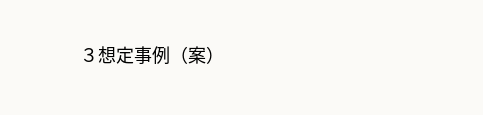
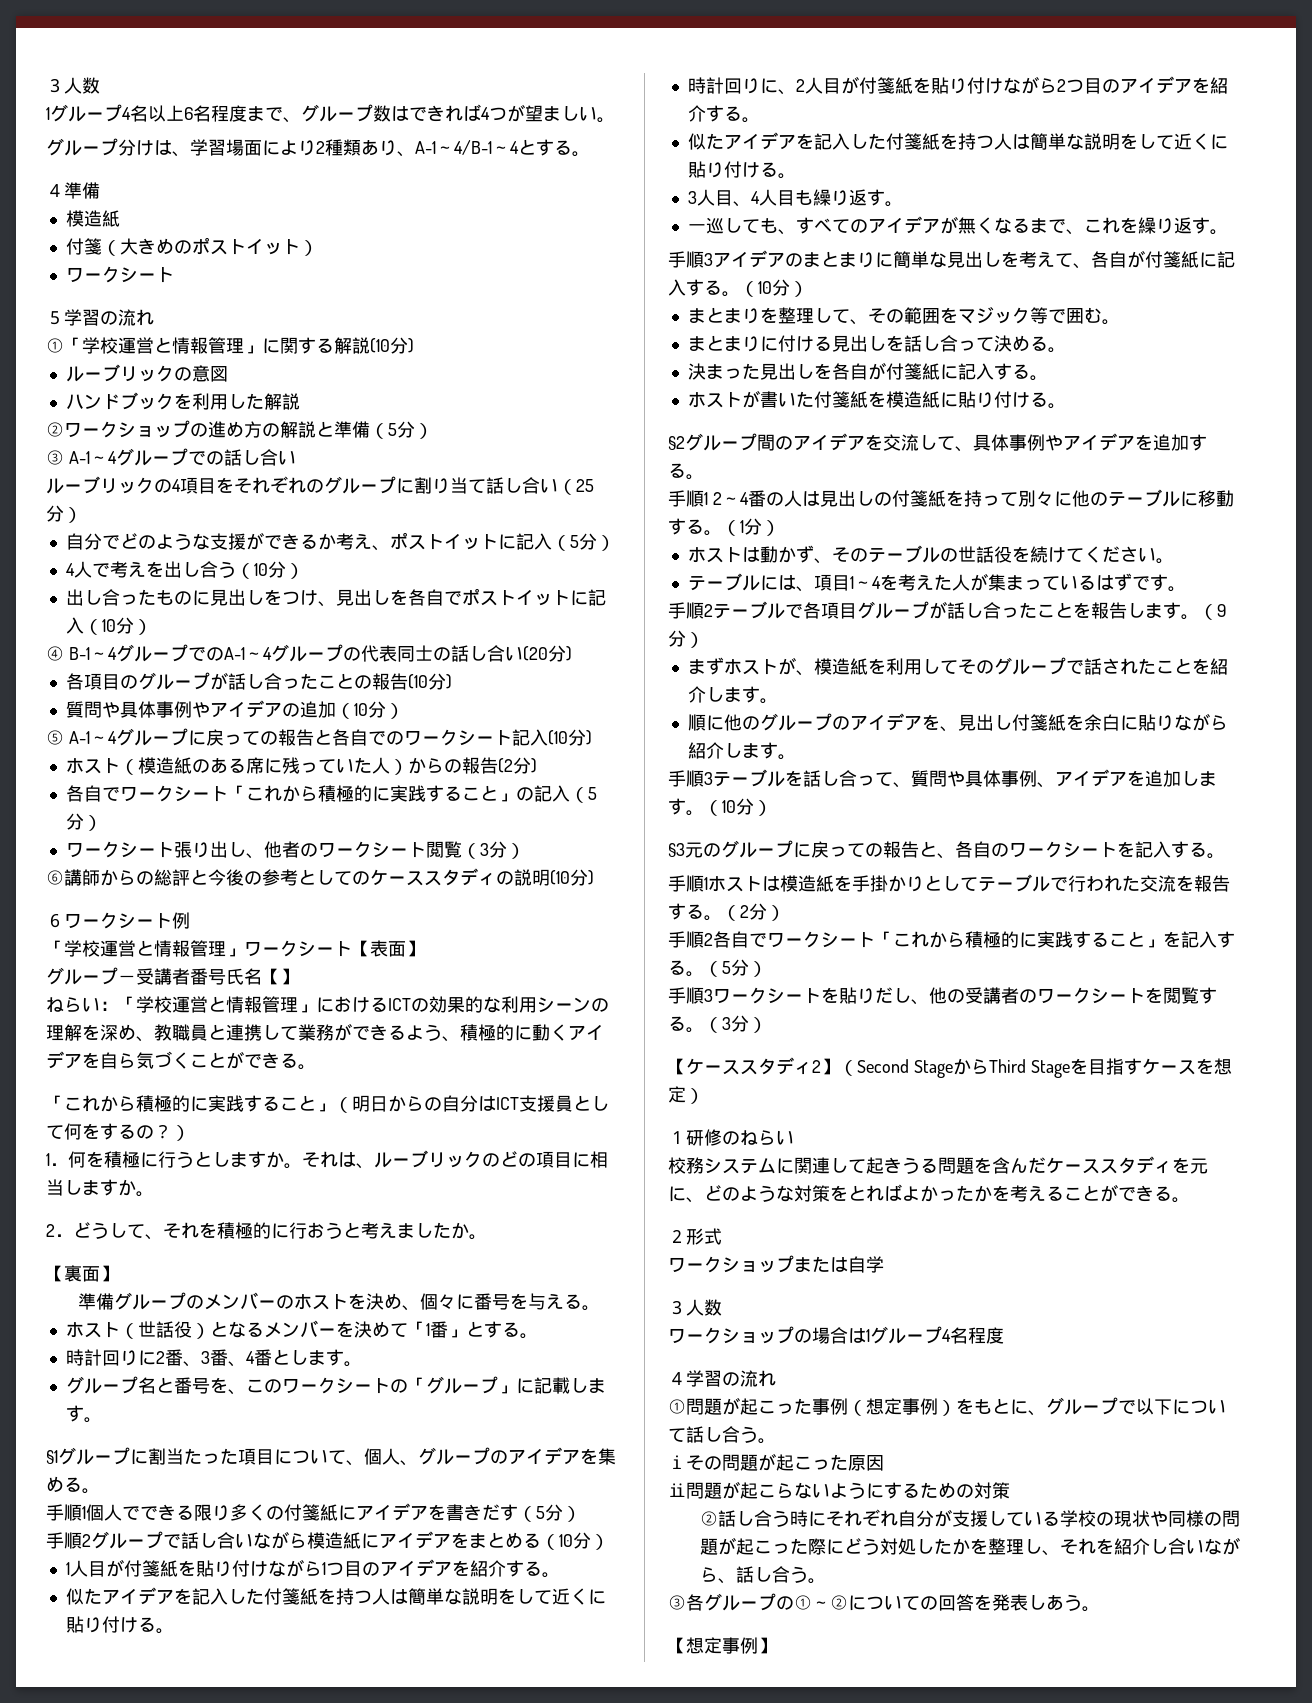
[80,46,224,65] ３想定事例（案） -> [46,77,100,94] [46,104,615,123] [46,138,590,157] [46,182,100,199] [65,210,120,227] [65,237,318,256] [65,266,174,283] [46,309,154,326] [46,337,414,354] [65,364,228,382] [65,392,300,410] [46,420,433,439] [46,448,296,466] [46,476,594,495] [46,505,82,523] [65,532,615,551] [65,561,304,579] [65,588,606,607] [65,617,152,635] [46,644,572,662] [65,672,452,690] [65,700,404,719] [46,728,592,746] [65,757,537,775] [65,785,597,803] [65,813,102,831] [65,841,525,859] [46,868,594,886] [46,912,190,929] [46,940,424,957] [46,967,298,985] [46,996,609,1013] [46,1023,604,1042] [46,1051,316,1070] [46,1095,609,1113] [46,1123,190,1141] [46,1150,608,1169] [46,1179,154,1197] [46,1222,487,1240] [46,1265,118,1282] [77,1292,600,1311] [65,1320,538,1339] [65,1349,362,1367] [65,1376,606,1395] [65,1405,102,1423] [46,1447,616,1466] [46,1476,100,1494] [46,1503,581,1522] [46,1531,609,1550] [65,1559,560,1578] [65,1587,606,1605] [65,1616,174,1634] [687,76,1228,95] [687,105,760,123] [687,132,1228,150] [687,161,796,179] [687,189,903,207] [687,216,1228,235] [668,250,1235,269] [668,279,808,297] [687,307,1120,325] [687,335,1066,353] [687,362,1048,381] [687,390,1066,409] [668,433,1207,452] [668,463,704,480] [668,489,1234,507] [668,518,780,536] [687,545,1174,564] [687,573,1186,592] [668,601,1226,620] [668,630,704,648] [687,657,1228,676] [687,686,778,704] [687,713,1228,732] [687,742,796,760] [668,769,1217,788] [668,798,772,816] [668,840,1225,859] [668,874,1230,892] [668,903,785,921] [668,931,1235,948] [668,959,767,977] [668,987,1217,1005] [668,1015,767,1033] [668,1057,1232,1078] [668,1086,704,1104] [668,1129,794,1146] [668,1156,1208,1174] [668,1184,1190,1203] [668,1228,722,1245] [668,1255,884,1273] [668,1299,722,1316] [668,1326,1004,1344] [668,1370,776,1387] [668,1397,1226,1416] [668,1426,776,1444] [668,1453,884,1471] [668,1481,1010,1499] [699,1509,1240,1527] [699,1537,1240,1556] [699,1566,826,1584] [668,1593,1100,1612] [668,1637,776,1654] ３人数 // 1グループ4名以上6名程度まで、グループ数はできれば4つが望ましい。 // グループ分けは、学習場面により2種類あり、A-1～4/B-1～4とする。 // ４準備 // 模造紙 // 付箋（大きめのポストイット） // ワークシート // ５学習の流れ // ①「学校運営と情報管理」に関する解説(10分) // ルーブリックの意図 // ハンドブックを利用した解説 // ②ワークショップの進め方の解説と準備（5分） // ③ A-1～4グループでの話し合い // ルーブリックの4項目をそれぞれのグループに割り当て話し合い（25分） // 自分でどのような支援ができるか考え、ポストイットに記入（5分） // 4人で考えを出し合う（10分） // 出し合ったものに見出しをつけ、見出しを各自でポストイットに記入（10分） // ④ B-1～4グループでのA-1～4グループの代表同士の話し合い(20分) // 各項目のグループが話し合ったことの報告(10分) // 質問や具体事例やアイデアの追加（10分） // ⑤ A-1～4グループに戻っての報告と各自でのワークシート記入(10分) // ホスト（模造紙のある席に残っていた人）からの報告(2分) // 各自でワークシート「これから積極的に実践すること」の記入（5分） // ワークシート張り出し、他者のワークシート閲覧（3分） // ⑥講師からの総評と今後の参考としてのケーススタディの説明(10分) // ６ワークシート例 // 「学校運営と情報管理」ワークシート【表面】 // グループ－受講者番号氏名【】 // ねらい：「学校運営と情報管理」におけるICTの効果的な利用シーンの理解を深め、教職員と連携して業務ができるよう、積極的に動くアイデアを自ら気づくことができる。 // 「これから積極的に実践すること」（明日からの自分はICT支援員として何をするの？） // 1．何を積極に行うとしますか。それは、ルーブリックのどの項目に相当しますか。 // 2．どうして、それを積極的に行おうと考えましたか。 // 【裏面】 // 準備グループのメンバーのホストを決め、個々に番号を与える。 // ホスト（世話役）となるメンバーを決めて「1番」とする。 // 時計回りに2番、3番、4番とします。 // グループ名と番号を、このワークシートの「グループ」に記載します。 // §1グループに割当たった項目について、個人、グループのアイデアを集める。 // 手順1個人でできる限り多くの付箋紙にアイデアを書きだす（5分） // 手順2グループで話し合いながら模造紙にアイデアをまとめる（10分） // 1人目が付箋紙を貼り付けながら1つ目のアイデアを紹介する。 // 似たアイデアを記入した付箋紙を持つ人は簡単な説明をして近くに貼り付ける。 // 時計回りに、2人目が付箋紙を貼り付けながら2つ目のアイデアを紹介する。 // 似たアイデアを記入した付箋紙を持つ人は簡単な説明をして近くに貼り付ける。 // 3人目、4人目も繰り返す。 // 一巡しても、すべてのアイデアが無くなるまで、これを繰り返す。 // 手順3アイデアのまとまりに簡単な見出しを考えて、各自が付箋紙に記入する。（10分） // まとまりを整理して、その範囲をマジック等で囲む。 // まとまりに付ける見出しを話し合って決める。 // 決まった見出しを各自が付箋紙に記入する。 // ホストが書いた付箋紙を模造紙に貼り付ける。 // §2グループ間のアイデアを交流して、具体事例やアイデアを追加する。 // 手順1 2～4番の人は見出しの付箋紙を持って別々に他のテーブルに移動する。（1分） // ホストは動かず、そのテーブルの世話役を続けてください。 // テーブルには、項目1～4を考えた人が集まっているはずです。 // 手順2テーブルで各項目グループが話し合ったことを報告します。（9分） // まずホストが、模造紙を利用してそのグループで話されたことを紹介します。 // 順に他のグループのアイデアを、見出し付箋紙を余白に貼りながら紹介します。 // 手順3テーブルを話し合って、質問や具体事例、アイデアを追加します。（10分） // §3元のグループに戻っての報告と、各自のワークシートを記入する。 // 手順1ホストは模造紙を手掛かりとしてテーブルで行われた交流を報告する。（2分） // 手順2各自でワークシート「これから積極的に実践すること」を記入する。（5分） // 手順3ワークシートを貼りだし、他の受講者のワークシートを閲覧する。（3分） // 【ケーススタディ2】（Second StageからThird Stageを目指すケースを想定） // １研修のねらい // 校務システムに関連して起きうる問題を含んだケーススタディを元に、どのような対策をとればよかったかを考えることができる。 // ２形式 // ワークショップまたは自学 // ３人数 // ワークショップの場合は1グループ4名程度 // ４学習の流れ // ①問題が起こった事例（想定事例）をもとに、グループで以下について話し合う。 // ⅰその問題が起こった原因 // ⅱ問題が起こらないようにするための対策 // ②話し合う時にそれぞれ自分が支援している学校の現状や同様の問題が起こった際にどう対処したかを整理し、それを紹介し合いながら、話し合う。 // ③各グループの①～②についての回答を発表しあう。 // 【想定事例】

